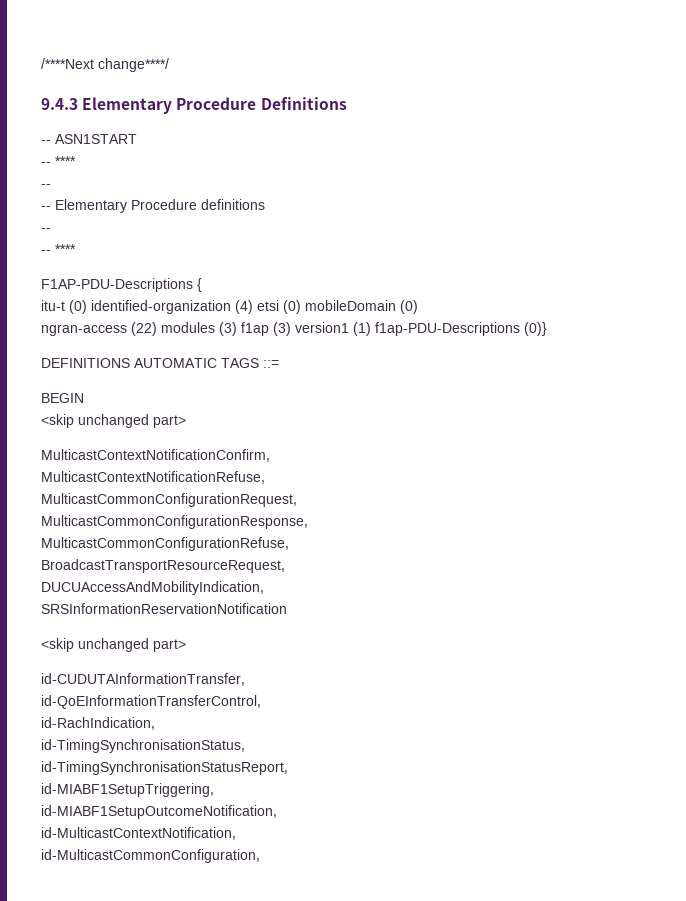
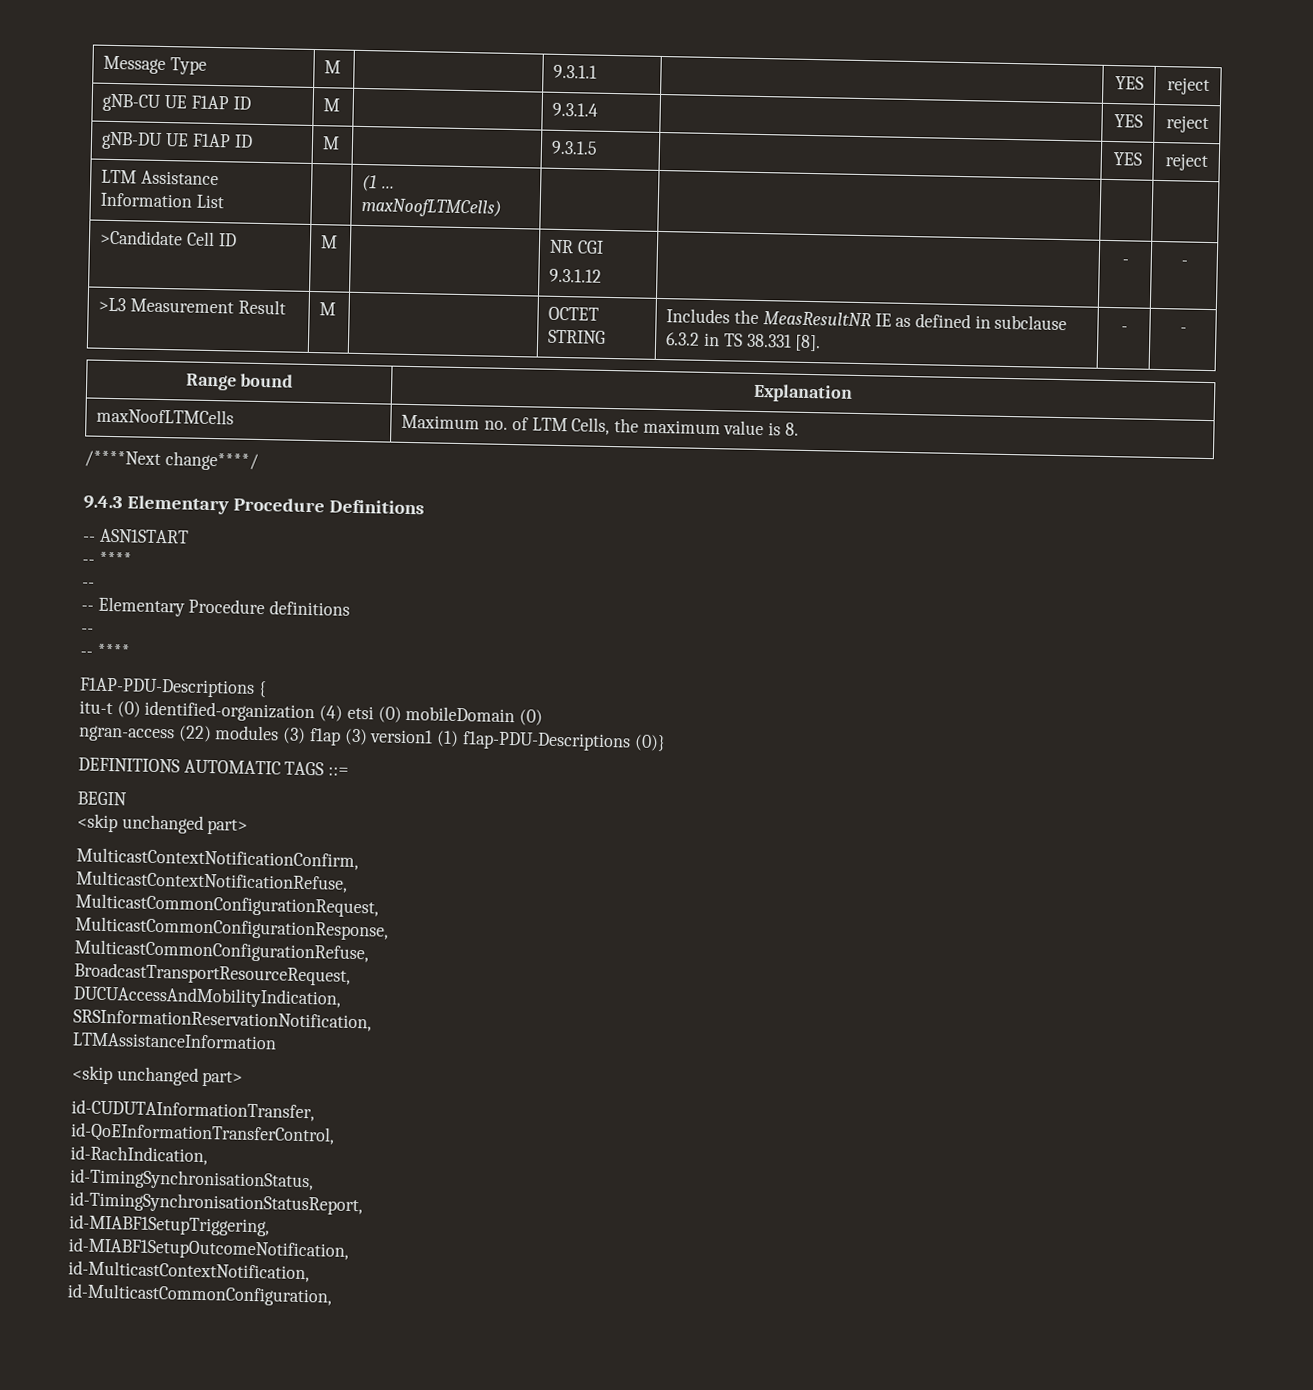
(41, 63) none -> [103,55,208,75] [324,60,342,74] [553,64,598,79] [1114,76,1144,90] [1166,77,1210,95] [102,93,251,112] [323,98,341,112] [552,102,599,117] [1113,114,1143,128] [1165,115,1209,133] [101,131,253,150] [322,136,341,150] [551,140,599,155] [1112,152,1142,166] [1164,153,1208,171] [101,169,220,186] [100,192,225,209] [362,174,396,192] [361,197,503,218] [99,229,237,247] [320,235,339,249] [549,239,605,254] [549,268,603,283] [1121,259,1129,265] [1180,260,1188,266] [98,297,286,315] [319,302,337,316] [548,306,600,321] [548,329,607,344] [666,308,1068,331] [666,332,822,352] [1120,326,1128,332] [1179,327,1187,333] [185,373,294,391] [753,383,853,403] [96,407,235,425] [401,414,799,436] Message Type | M | | 9.3.1.1 | | YES | reject // gNB-CU UE F1AP ID | M | | 9.3.1.4 | | YES | reject // gNB-DU UE F1AP ID | M | | 9.3.1.5 | | YES | reject // LTM Assistance Information List | | (1 … maxNoofLTMCells) | | | | // >Candidate Cell ID | M | | NR CGI // 9.3.1.12 | | - | - // >L3 Measurement Result | M | | OCTET STRING | Includes the MeasResultNR IE as defined in subclause 6.3.2 in TS 38.331 [8]. | - | - // Range bound | Explanation // maxNoofLTMCells | Maximum no. of LTM Cells, the maximum value is 8. //
[41,603,287,614] SRSInformationReservationNotification -> [73,1009,372,1032] [72,1032,277,1050] SRSInformationReservationNotification, // LTMAssistanceInformation

